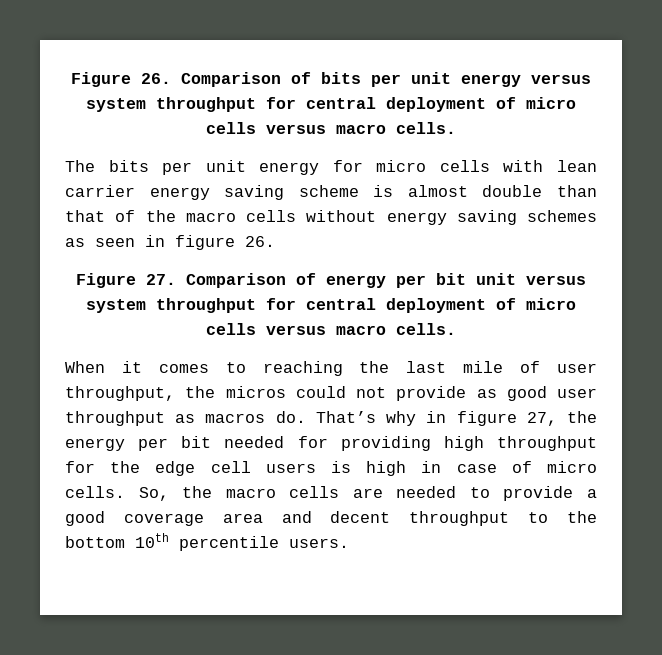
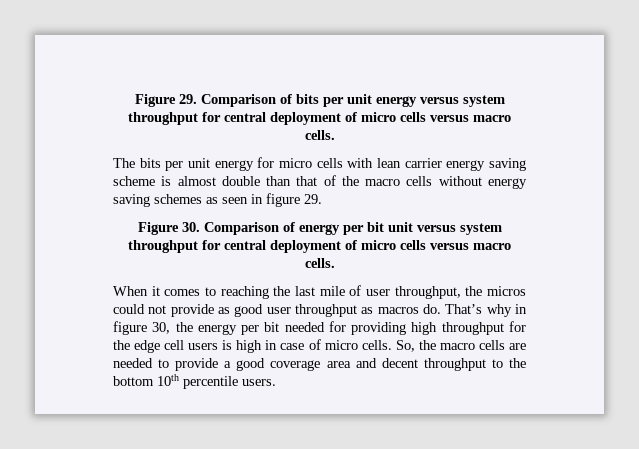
[71,72,171,87] Figure 26. -> [134,94,197,107] Figure 29.
[245,236,275,247] [76,273,176,288] 26. // Figure 27. -> [304,194,322,204] [137,222,200,235] 29. // Figure 30.
[526,412,557,426] 27, -> [152,322,171,334] 30,

